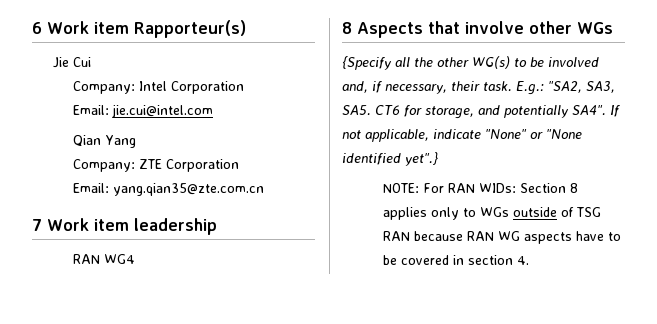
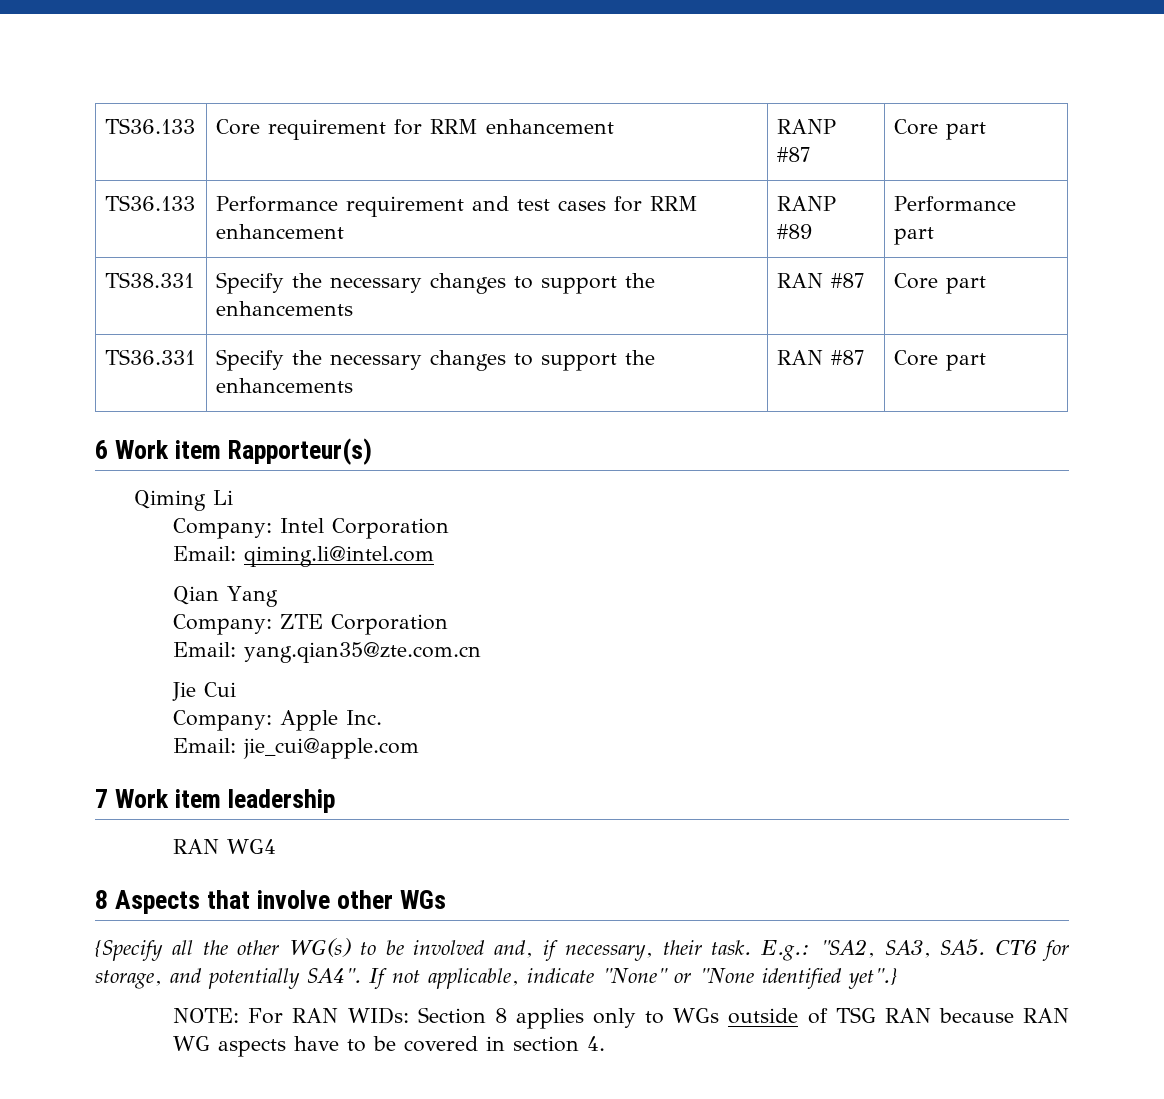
(32, 28) none -> [105,118,196,134] [216,119,615,140] [777,119,837,134] [777,147,811,162] [894,119,987,140] [105,195,196,211] [216,196,699,217] [216,224,345,239] [777,196,837,211] [777,224,813,239] [894,196,1017,212] [894,227,935,245] [105,272,195,288] [216,272,656,294] [216,301,354,316] [777,273,865,288] [894,273,987,294] [105,349,196,365] [216,349,656,371] [216,378,354,393] [777,350,865,365] [894,350,987,371] TS36.133 | Core requirement for RRM enhancement | RANP #87 | Core part // TS36.133 | Performance requirement and test cases for RRM enhancement | RANP #89 | Performance part // TS38.331 | Specify the necessary changes to support the enhancements | RAN #87 | Core part // TS36.331 | Specify the necessary changes to support the enhancements | RAN #87 | Core part //
[52,57,91,68] Jie Cui -> [134,490,234,511] Qiming Li
[112,104,214,118] jie.cui@intel.com -> [244,546,435,567] qiming.li@intel.com
(265, 189) none -> [172,682,237,701] [173,710,383,731] [173,738,420,759] // Jie Cui // Company: Apple Inc. // Email: jie_cui@apple.com

